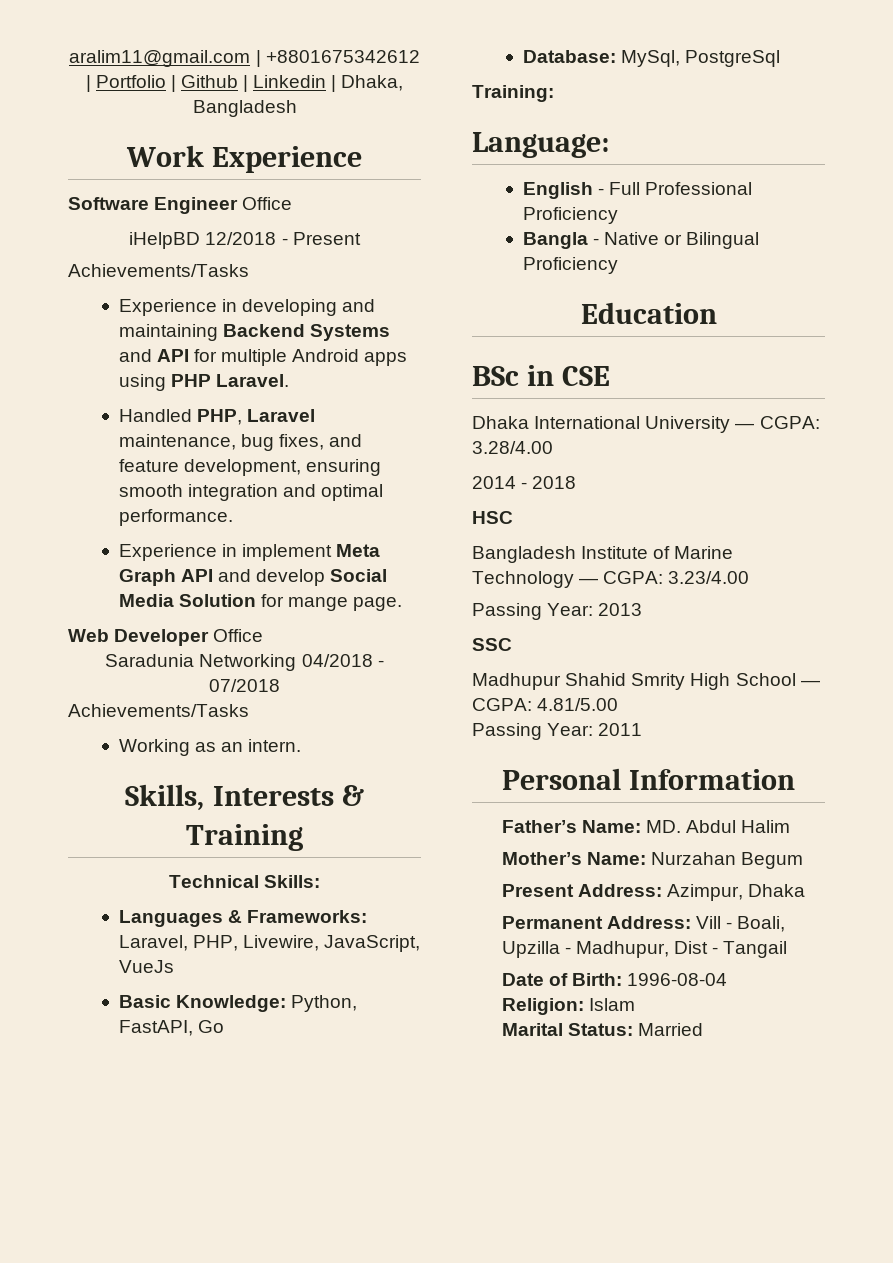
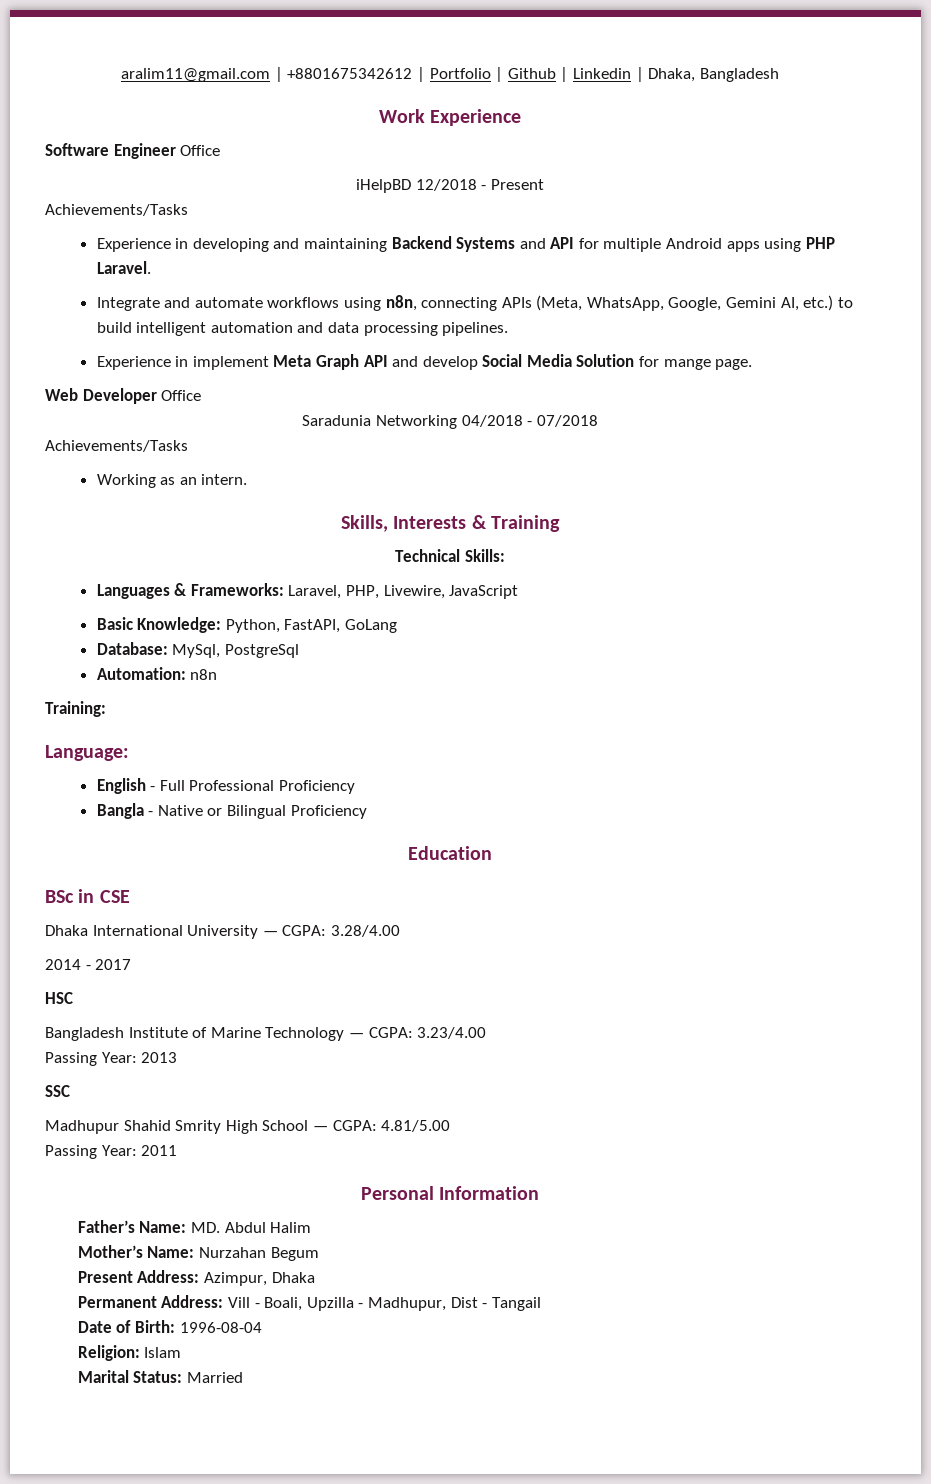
[118,409,315,425] [118,434,363,451] [118,459,381,476] [118,484,384,501] [118,509,233,526] Handled PHP, Laravel maintenance, bug fixes, and feature development, ensuring smooth integration and optimal performance. -> [96,295,853,311] [96,322,509,336] Integrate and automate workflows using n8n, connecting APIs (Meta, WhatsApp, Google, Gemini AI, etc.) to build intelligent automation and data processing pipelines.
[324,935,421,952] [118,960,174,973] JavaScript, VueJs -> [449,585,519,599] JavaScript
[197,1020,224,1033] Go -> [344,619,397,633] GoLang
(780, 58) none -> [96,667,218,680] // Automation: n8n
[532,476,577,489] 2018 -> [95,959,132,970] 2017

